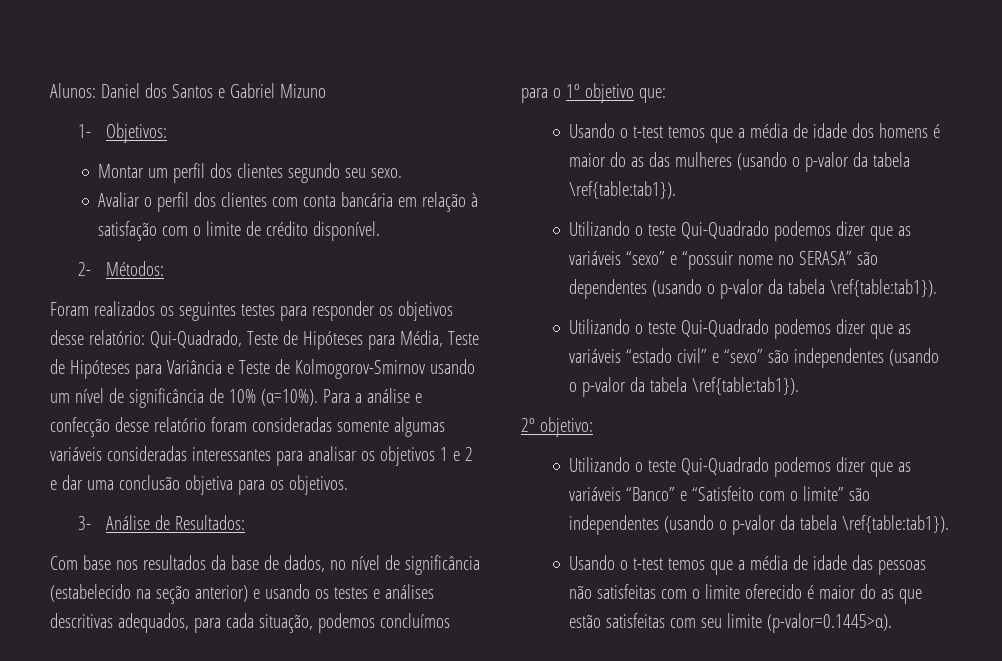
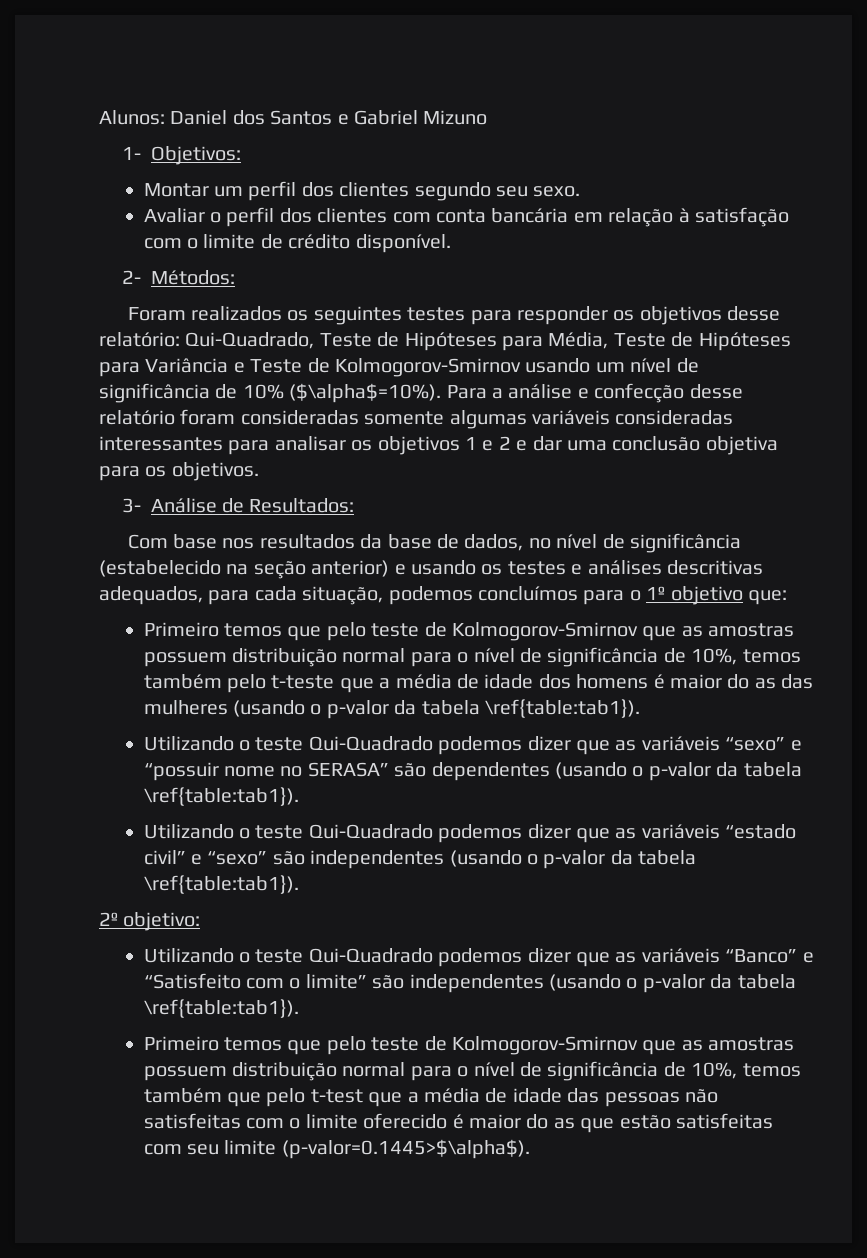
[260,389,318,406] (α=10%). -> [289,383,442,403] ($\alpha$=10%).
[569,123,706,138] Usando o t-test temos -> [143,622,795,641] [143,647,801,667] [143,674,335,693] Primeiro temos que pelo teste de Kolmogorov-Smirnov que as amostras possuem distribuição normal para o nível de significância de 10%, temos também pelo t-teste
[569,555,706,570] Usando o t-test temos -> [143,1036,795,1055] [143,1061,801,1081] [143,1088,363,1107] Primeiro temos que pelo teste de Kolmogorov-Smirnov que as amostras possuem distribuição normal para o nível de significância de 10%, temos também que pelo t-test
[767,613,893,633] (p-valor=0.1445>α). -> [281,1139,530,1159] (p-valor=0.1445>$\alpha$).

